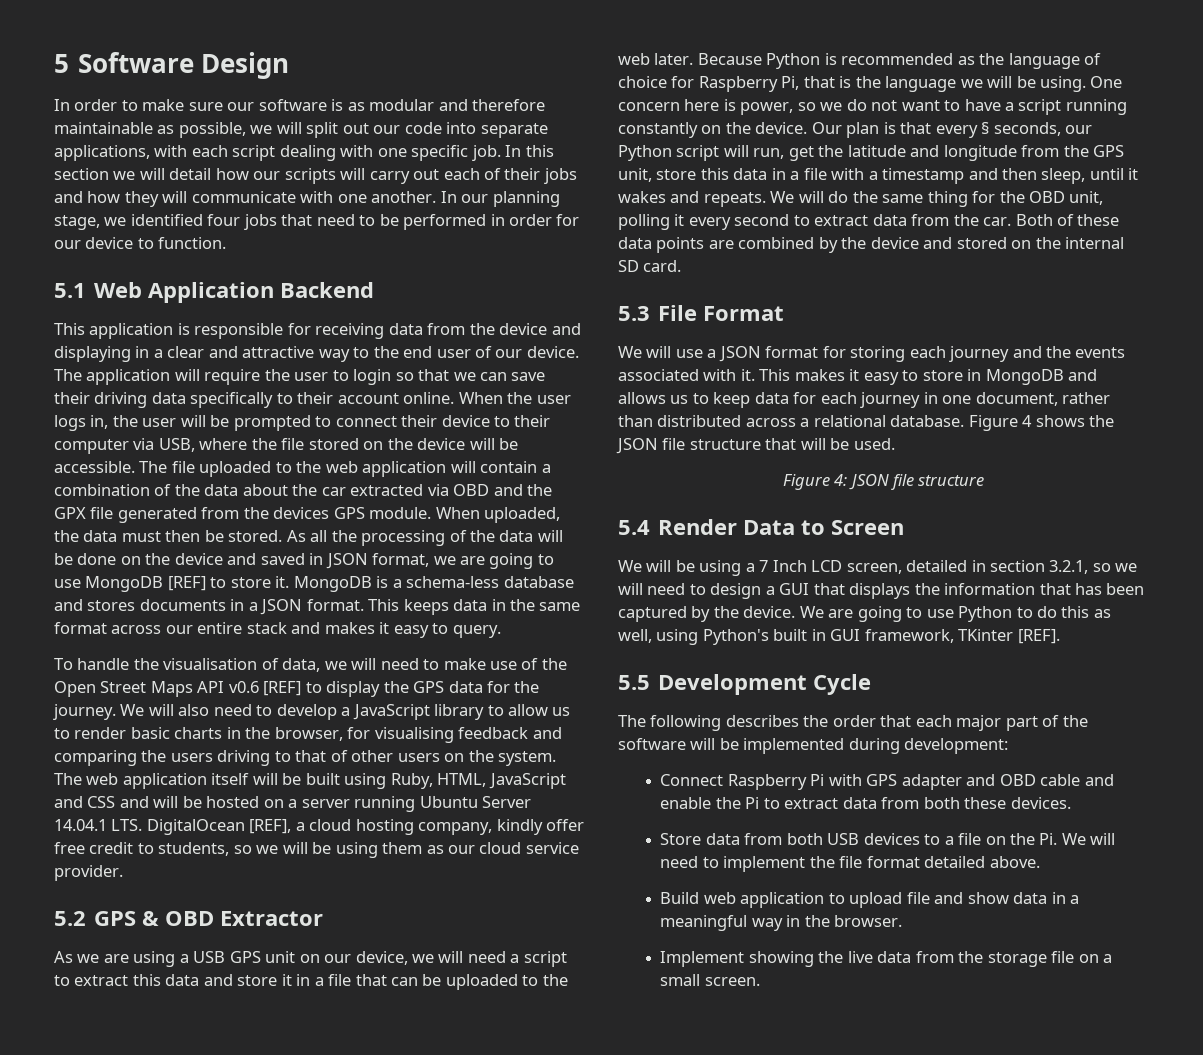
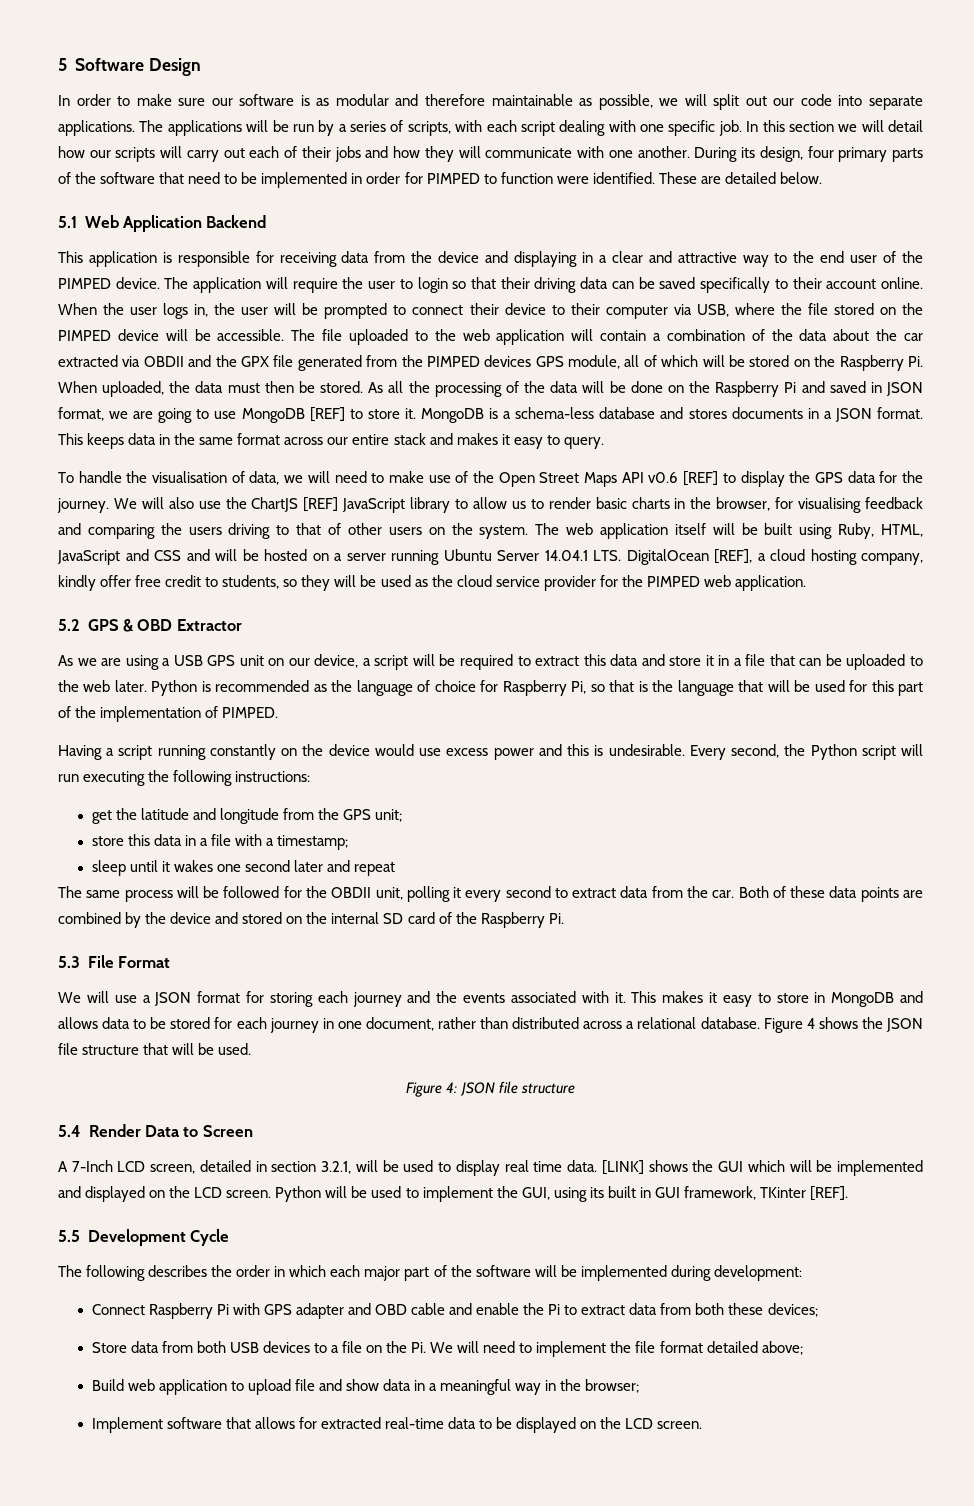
[54,145,150,161] applications, -> [58,120,451,136] applications. The applications will be run by a series of scripts,
[440,191,560,207] [54,214,277,230] In our planning stage, we identified four jobs -> [694,146,924,162] [58,172,156,184] During its design, four primary parts of the software
[403,214,487,230] performed -> [261,172,348,188] implemented
[54,237,227,249] our device to function. -> [426,172,822,184] PIMPED to function were identified. These are detailed below.
[495,349,523,358] our -> [902,251,924,263] [58,278,111,289] the PIMPED
[453,372,546,381] [54,392,186,408] we can save their driving data -> [500,277,696,293] their driving data can be saved
(413, 444) none -> [58,330,111,341] PIMPED
[453,484,490,496] OBD -> [143,356,184,367] OBDII
(269, 513) none -> [426,356,480,367] PIMPED
[369,507,432,519] module. -> [568,355,924,371] module, all of which will be stored on the Raspberry Pi.
[174,553,223,565] device -> [715,381,797,397] Raspberry Pi
[213,704,351,720] need to develop a -> [198,497,339,512] use the ChartJS [REF]
[256,842,579,858] [54,865,123,881] we will be using them as our cloud service provider. -> [301,575,806,591] they will be used as the cloud service provider for the PIMPED web application.
[412,951,567,967] we will need a script -> [362,654,514,670] a script will be required
[697,53,762,65] Because -> (147, 686) none
(800, 83) none -> [590,684,605,692] so
[960,76,1123,92] [618,99,1001,115] we will be using. One concern here is power, so we do not want to have -> [738,680,924,696] [58,706,279,722] [58,745,102,760] that will be used for this part of the implementation of PIMPED. // Having
[755,122,1093,138] [618,145,785,161] device. Our plan is that every § seconds, our Python script will run, -> [328,744,923,760] [58,770,311,786] device would use excess power and this is undesirable. Every second, the Python script will run executing the following instructions: //
[618,168,652,182] unit, -> [374,809,402,822] unit; //
[882,168,1139,184] [618,191,1066,207] timestamp and then sleep, until it wakes and repeats. We will do the same thing for the OBD -> [276,835,348,850] [91,860,395,876] [58,886,372,902] timestamp; // sleep until it wakes one second later and repeat // The same process will be followed for the OBDII
[643,260,682,272] card. -> [407,912,564,928] card of the Raspberry Pi.
[670,392,789,408] us to keep data -> [102,1017,211,1029] data to be stored
[618,560,807,576] We will be using a 7 Inch -> [58,1160,113,1172] A 7-Inch
[1092,563,1138,572] [618,583,1145,599] [618,606,1111,622] [618,629,769,645] so we will need to design a GUI that displays the information that has been captured by the device. We are going to use Python to do this as well, using Python's -> [355,1160,924,1176] [58,1186,604,1202] will be used to display real time data. [LINK] shows the GUI which will be implemented and displayed on the LCD screen. Python will be used to implement the GUI, using its
[880,715,912,727] that -> [274,1265,327,1277] in which
[1010,797,1071,809] devices. -> [767,1303,818,1317] devices;
[989,856,1040,868] above. -> [761,1341,803,1355] above;
[834,915,903,927] browser. -> [585,1379,640,1393] browser;
[748,951,1112,967] [660,974,701,986] showing the live data from the storage file on a small -> [166,1417,654,1433] software that allows for extracted real-time data to be displayed on the LCD

